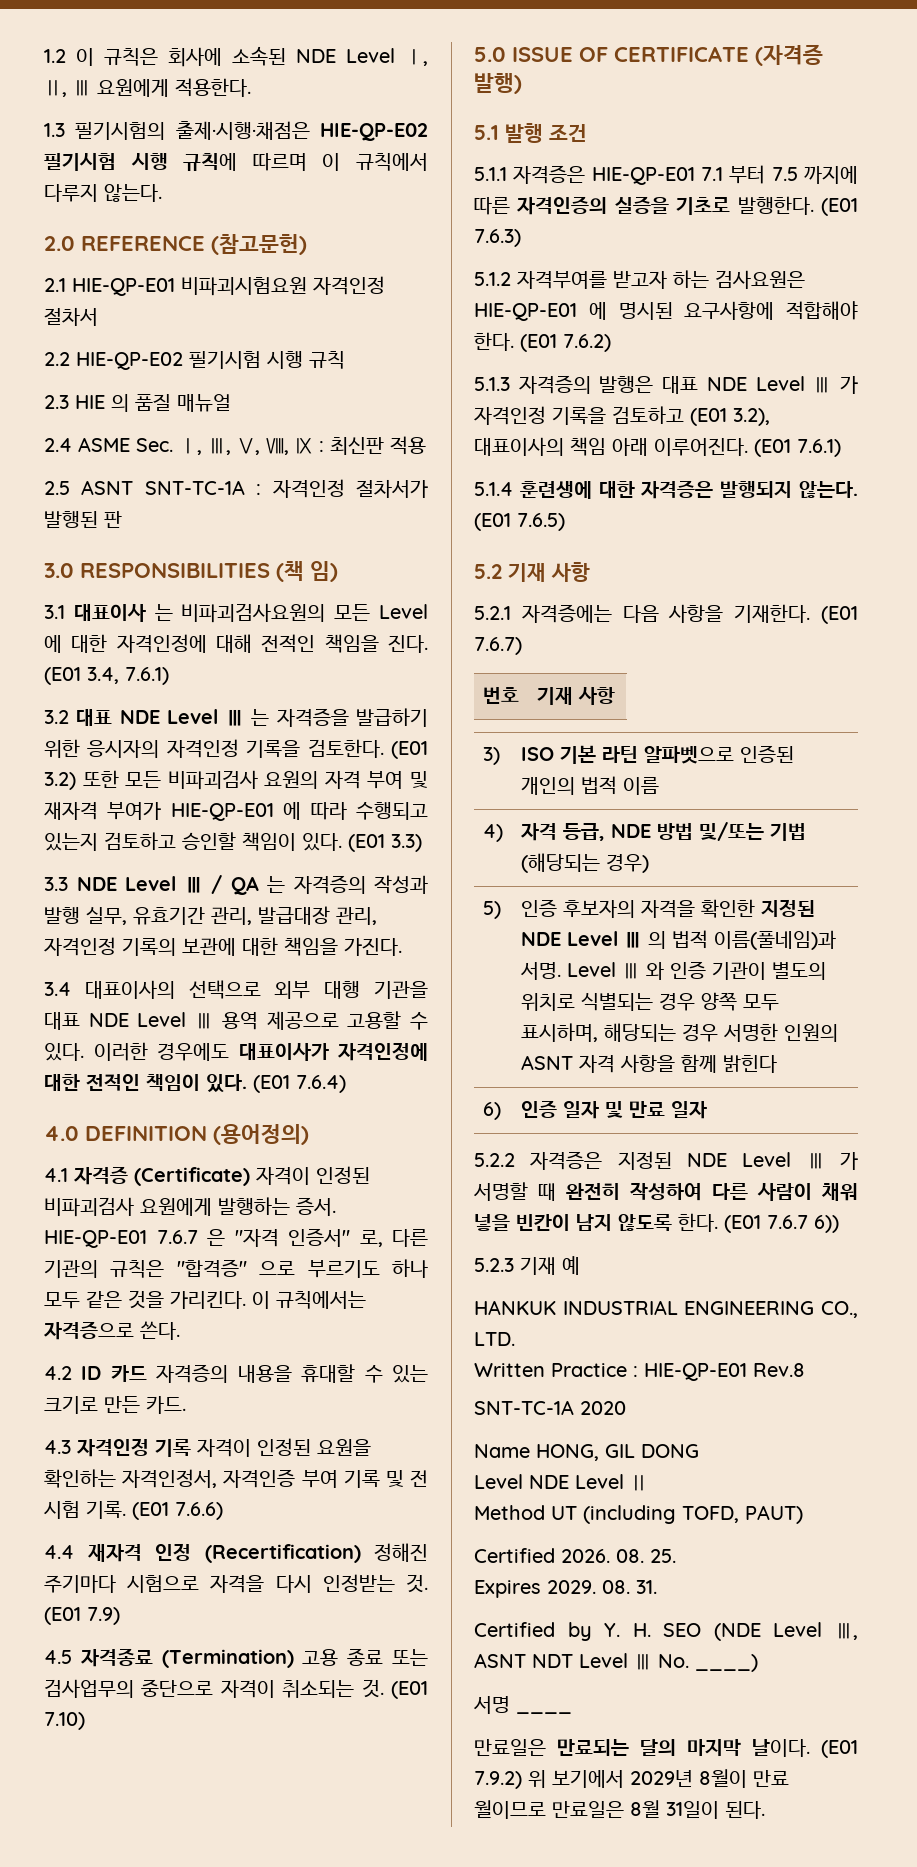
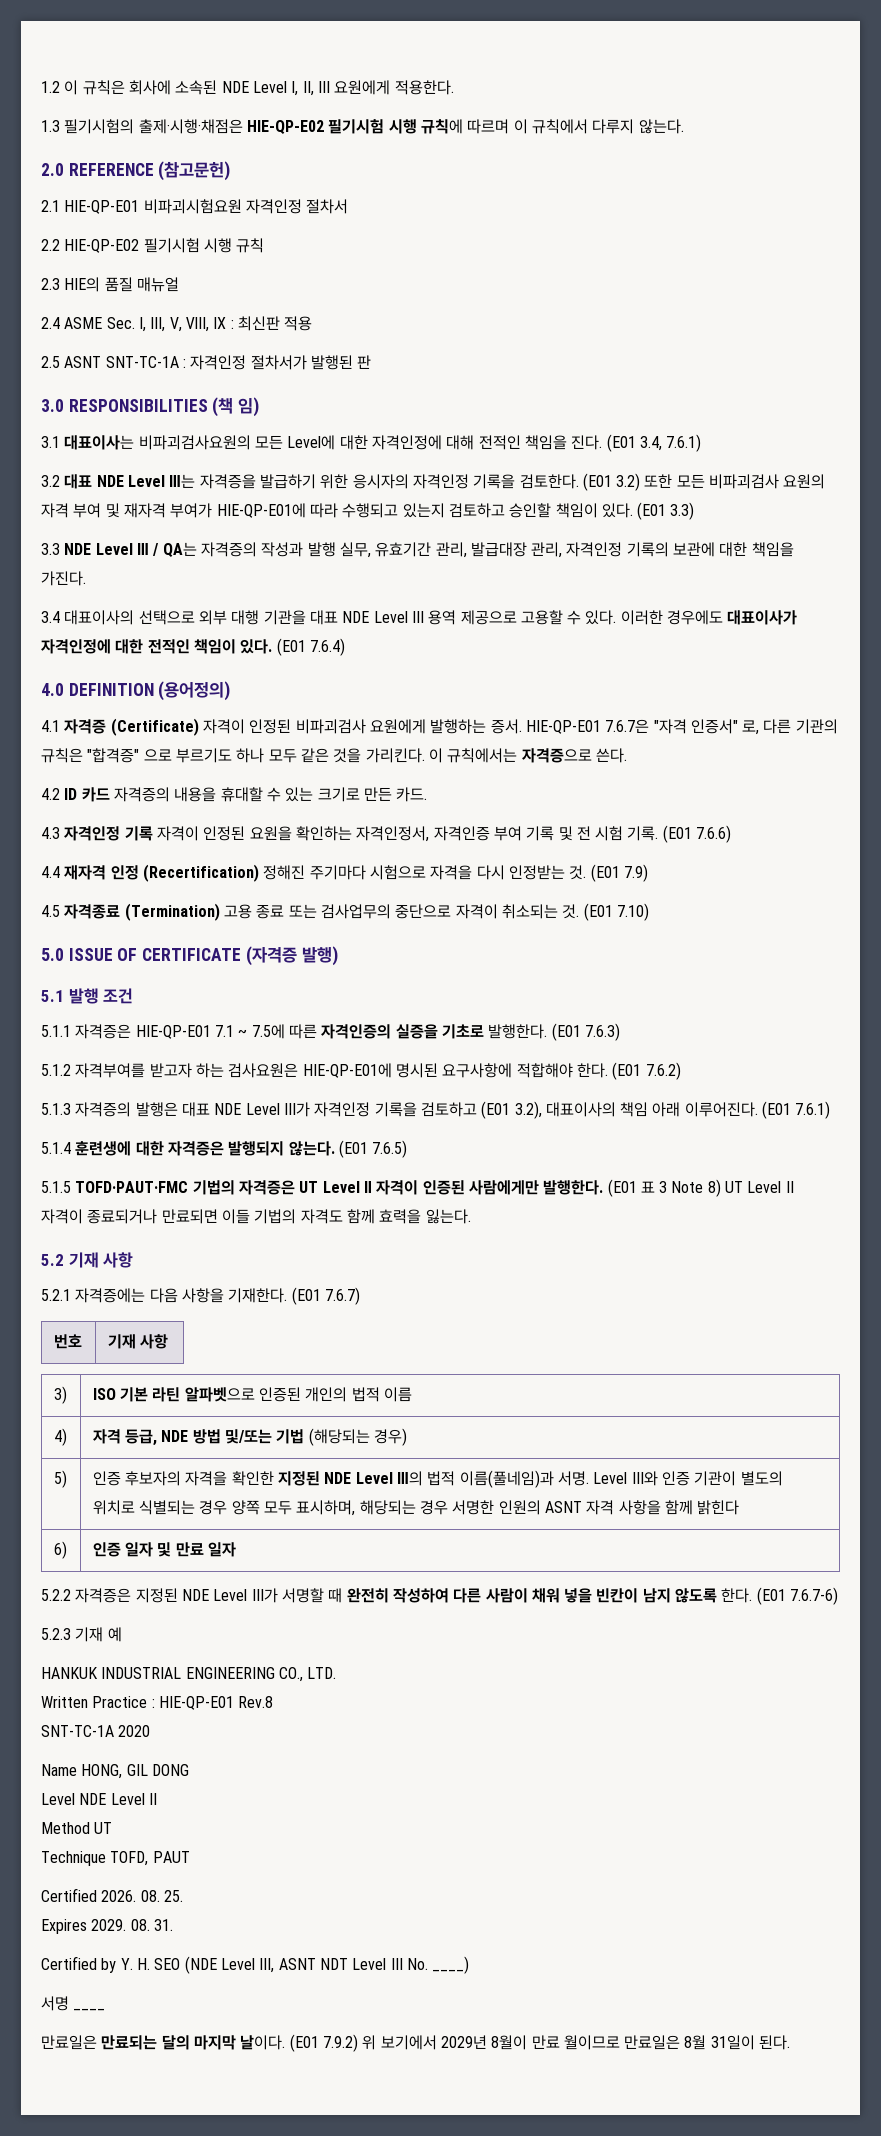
[75,394,129,412] HIE 의 -> [64,277,101,292] HIE의
[73,603,428,623] [44,635,62,653] 대표이사 는 비파괴검사요원의 모든 Level 에 -> [64,435,336,450] 대표이사는 비파괴검사요원의 모든 Level에
[225,709,270,726] Ⅲ 는 -> [169,474,196,488] Ⅲ는
[170,802,302,821] HIE-QP-E01 에 -> [216,503,306,518] HIE-QP-E01에
[230,876,285,895] QA 는 -> [162,542,197,557] QA는
[156,1229,225,1246] 7.6.7 은 -> [605,719,650,733] 7.6.7은
[729,165,858,184] 부터 7.5 까지에 -> [238,1024,285,1039] ~ 7.5에
[474,302,607,321] HIE-QP-E01 에 -> [302,1063,392,1078] HIE-QP-E01에
[813,376,858,394] Ⅲ 가 -> [283,1102,310,1117] Ⅲ가
(565, 522) none -> [41,1179,794,1197] [41,1209,471,1224] // 5.1.5 TOFD·PAUT·FMC 기법의 자격증은 UT Level Ⅱ 자격이 인증된 사람에게만 발행한다. (E01 표 3 Note 8) UT Level Ⅱ 자격이 종료되거나 만료되면 이들 기법의 자격도 함께 효력을 잃는다.
[623,931,666,949] Ⅲ 의 -> [396,1471,423,1486] Ⅲ의
[621,962,664,980] Ⅲ 와 -> [631,1471,658,1486] Ⅲ와
[806,1152,858,1170] Ⅲ 가 -> [251,1588,278,1603] Ⅲ가
[767,1215,839,1233] 7.6.7 6)) -> [790,1587,839,1605] 7.6.7-6)
[583,1505,803,1524] (including TOFD, PAUT) -> [41,1851,190,1866] // Technique TOFD, PAUT

